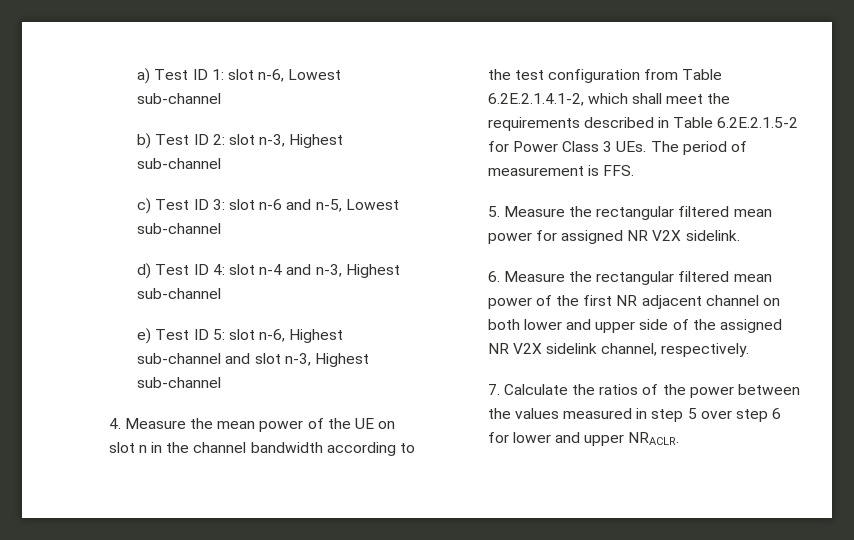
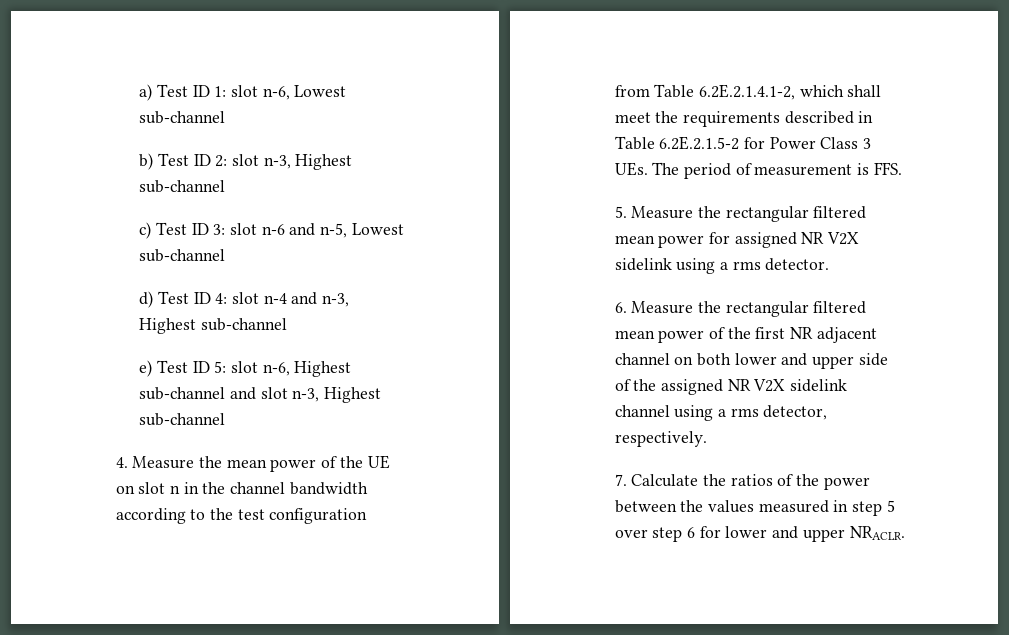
[685,230,740,241] sidelink. -> [614,258,830,274] sidelink using a rms detector.
[601,343,658,356] channel, -> [614,405,828,421] channel using a rms detector,

